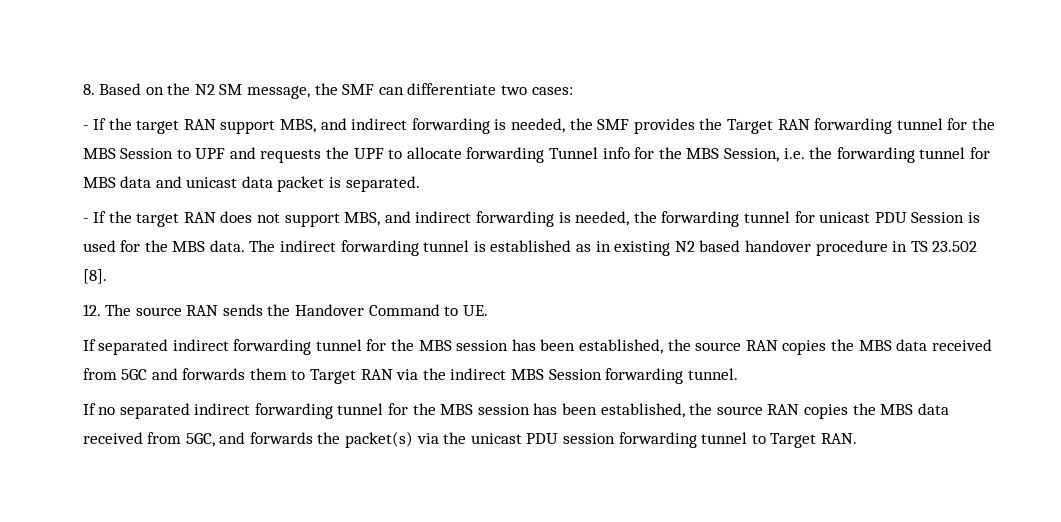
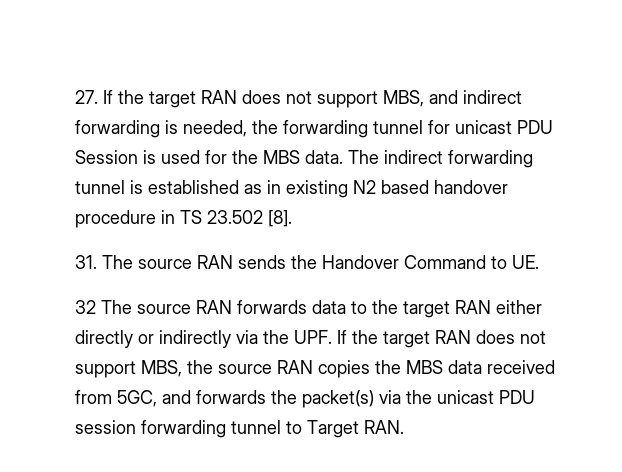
[82,83,573,99] [82,118,995,134] [82,147,990,163] [82,176,420,192] [82,218,89,223] 8. Based on the N2 SM message, the SMF can differentiate two cases: // - If the target RAN support MBS, and indirect forwarding is needed, the SMF provides the Target RAN forwarding tunnel for the MBS Session to UPF and requests the UPF to allocate forwarding Tunnel info for the MBS Session, i.e. the forwarding tunnel for MBS data and unicast data packet is separated. // - -> [74,90,98,104] 27.
[82,304,101,316] 12. -> [74,255,97,269] 31.
[82,339,992,355] [82,368,738,384] [82,403,685,419] If separated indirect forwarding tunnel for the MBS session has been established, the source RAN copies the MBS data received from 5GC and forwards them to Target RAN via the indirect MBS Session forwarding tunnel. // If no separated indirect forwarding tunnel for the MBS session has been established, -> [74,300,542,318] [74,330,546,348] [74,360,182,378] 32 The source RAN forwards data to the target RAN either directly or indirectly via the UPF. If the target RAN does not support MBS,

